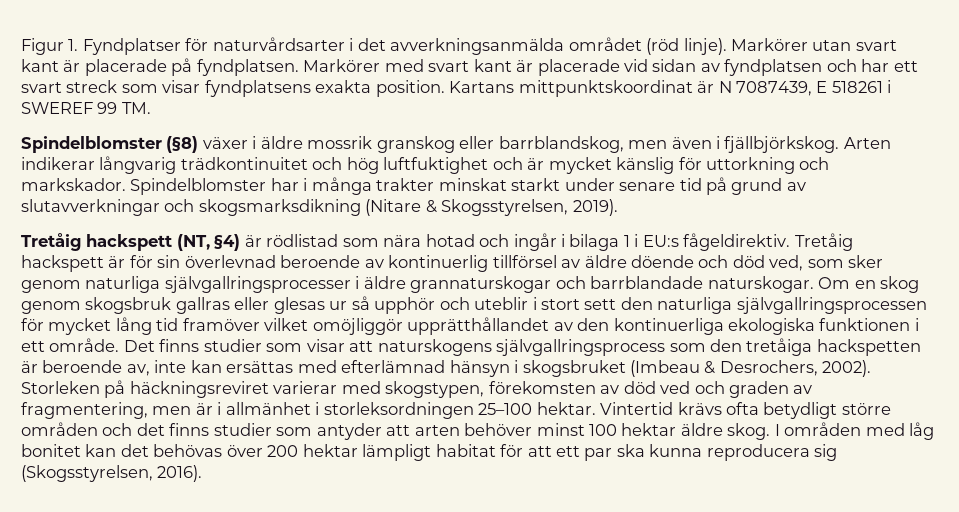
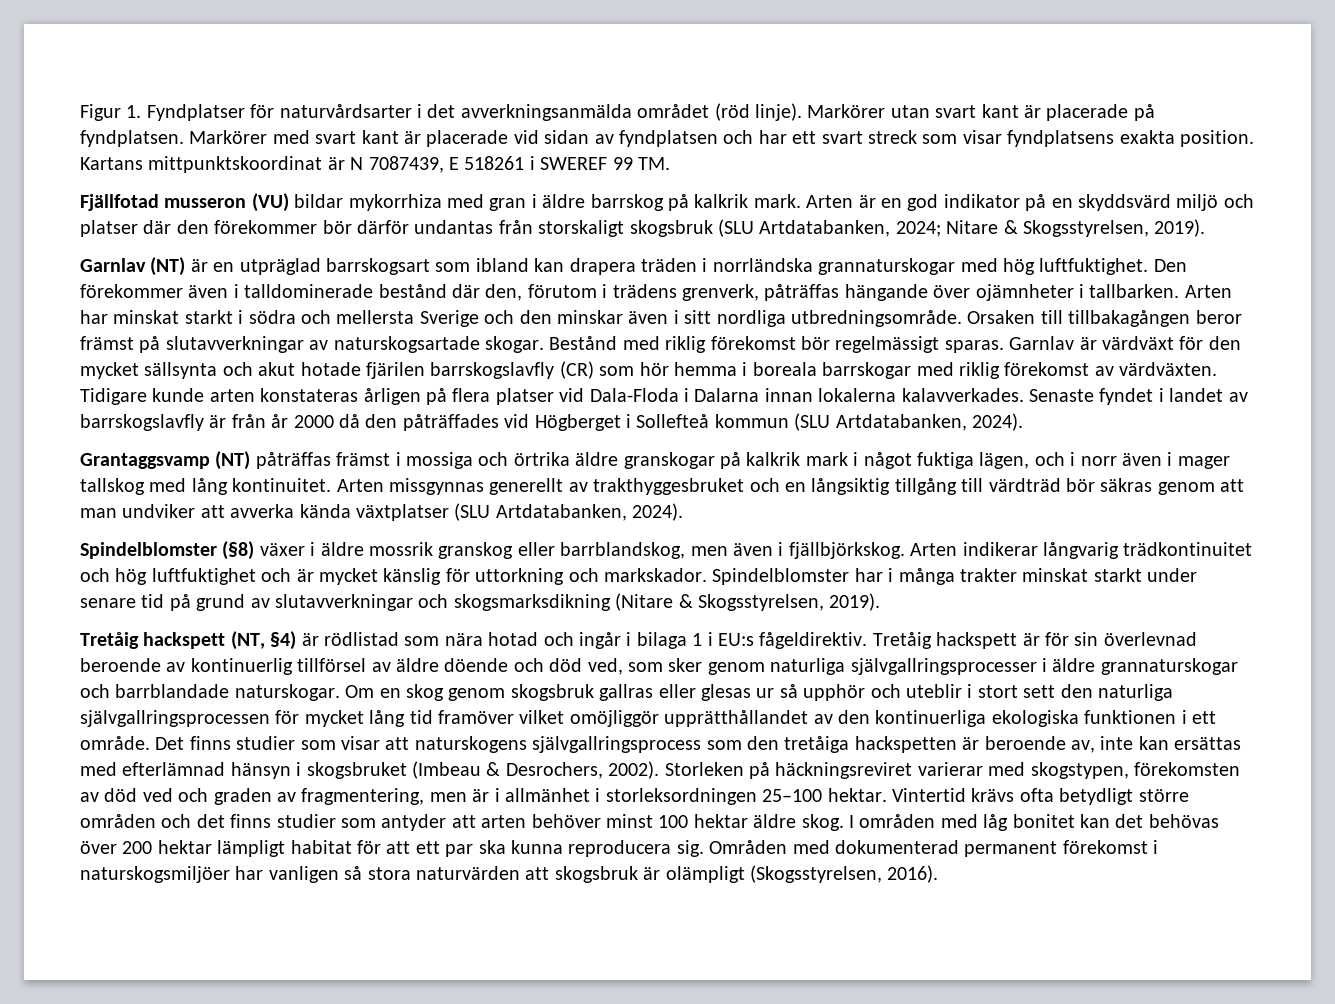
(151, 108) none -> [80,193,1254,212] [80,219,1206,237] [80,257,1187,276] [80,284,1232,301] [80,310,1242,327] [80,336,1241,353] [80,361,1218,379] [80,388,1248,405] [80,413,1023,431] [80,451,1230,470] [80,478,1245,495] [80,503,684,521] // Fjällfotad musseron (VU) bildar mykorrhiza med gran i äldre barrskog på kalkrik mark. Arten är en god indikator på en skyddsvärd miljö och platser där den förekommer bör därför undantas från storskaligt skogsbruk (SLU Artdatabanken, 2024; Nitare & Skogsstyrelsen, 2019). // Garnlav (NT) är en utpräglad barrskogsart som ibland kan drapera träden i norrländska grannaturskogar med hög luftfuktighet. Den förekommer även i talldominerade bestånd där den, förutom i trädens grenverk, påträffas hängande över ojämnheter i tallbarken. Arten har minskat starkt i södra och mellersta Sverige och den minskar även i sitt nordliga utbredningsområde. Orsaken till tillbakagången beror främst på slutavverkningar av naturskogsartade skogar. Bestånd med riklig förekomst bör regelmässigt sparas. Garnlav är värdväxt för den mycket sällsynta och akut hotade fjärilen barrskogslavfly (CR) som hör hemma i boreala barrskogar med riklig förekomst av värdväxten. Tidigare kunde arten konstateras årligen på flera platser vid Dala-Floda i Dalarna innan lokalerna kalavverkades. Senaste fyndet i landet av barrskogslavfly är från år 2000 då den påträffades vid Högberget i Sollefteå kommun (SLU Artdatabanken, 2024). // Grantaggsvamp (NT) påträffas främst i mossiga och örtrika äldre granskogar på kalkrik mark i något fuktiga lägen, och i norr även i mager tallskog med lång kontinuitet. Arten missgynnas generellt av trakthyggesbruket och en långsiktig tillgång till värdträd bör säkras genom att man undviker att avverka kända växtplatser (SLU Artdatabanken, 2024).
[814,444,838,461] sig -> [676,840,1159,857] [80,866,745,883] sig. Områden med dokumenterad permanent förekomst i naturskogsmiljöer har vanligen så stora naturvärden att skogsbruk är olämpligt

